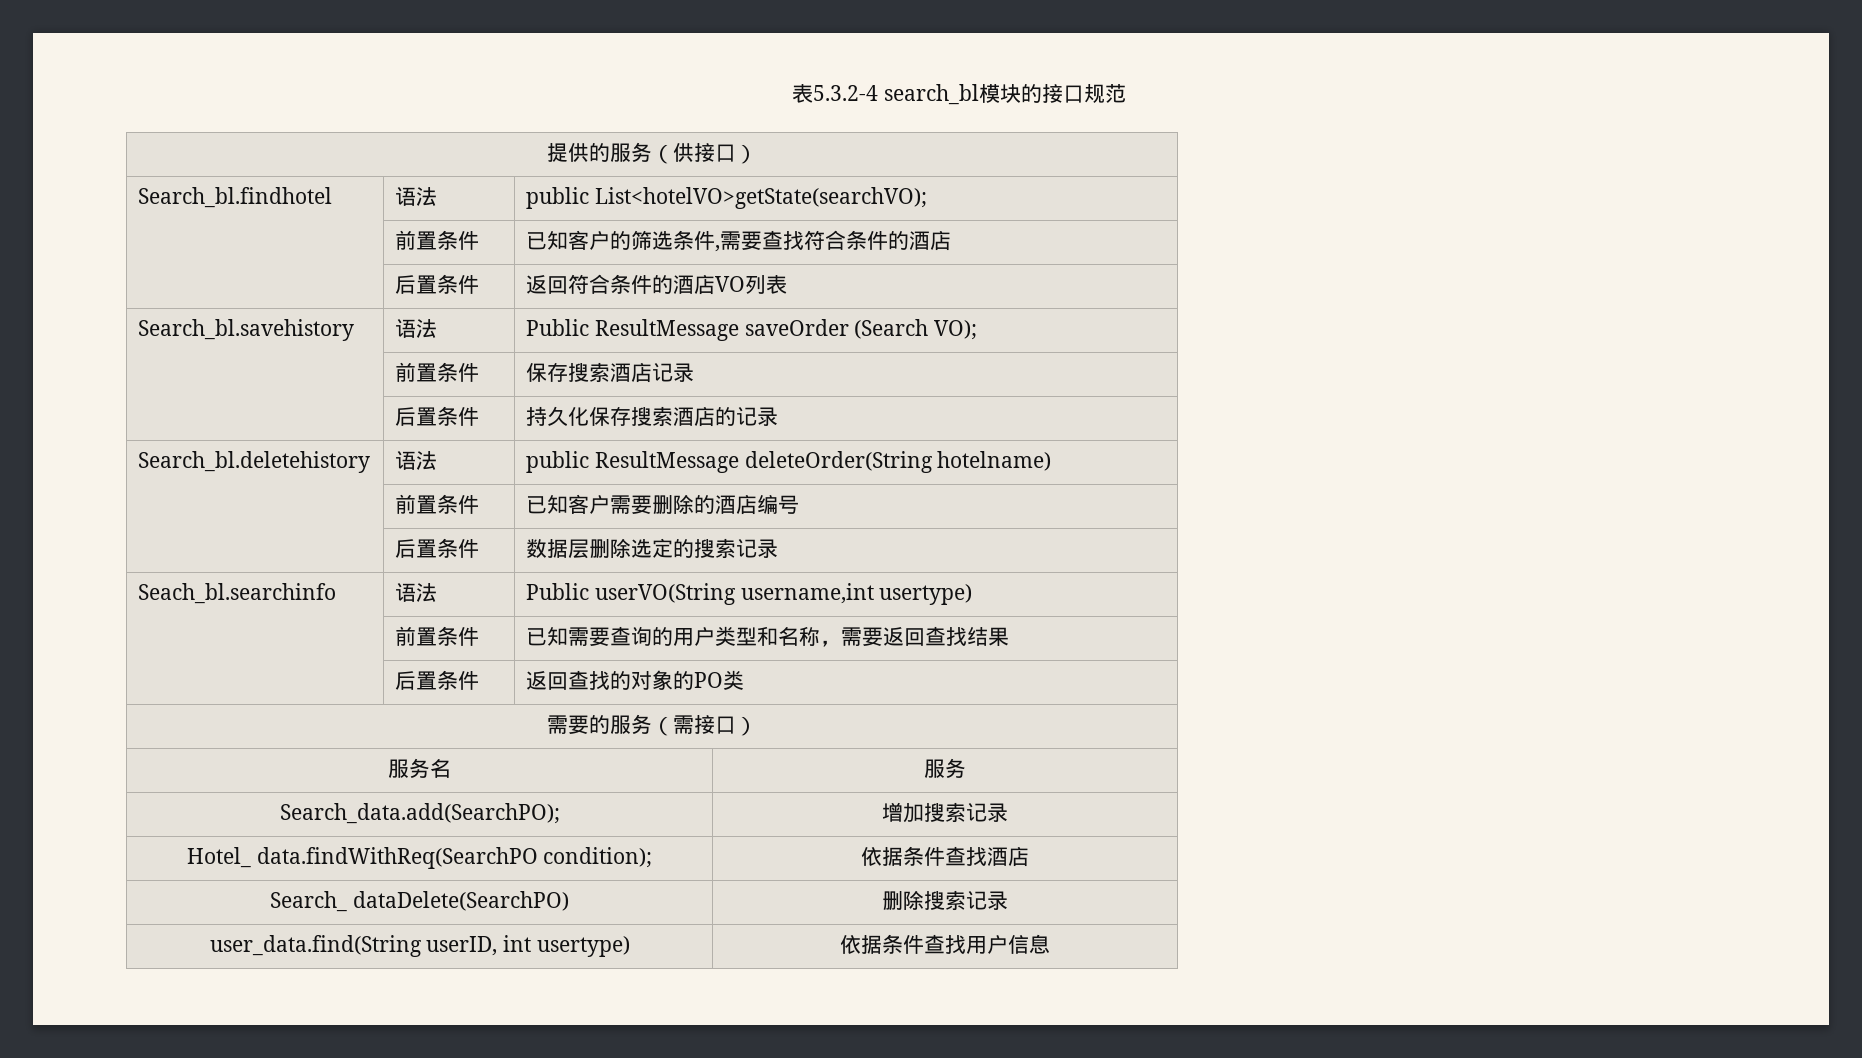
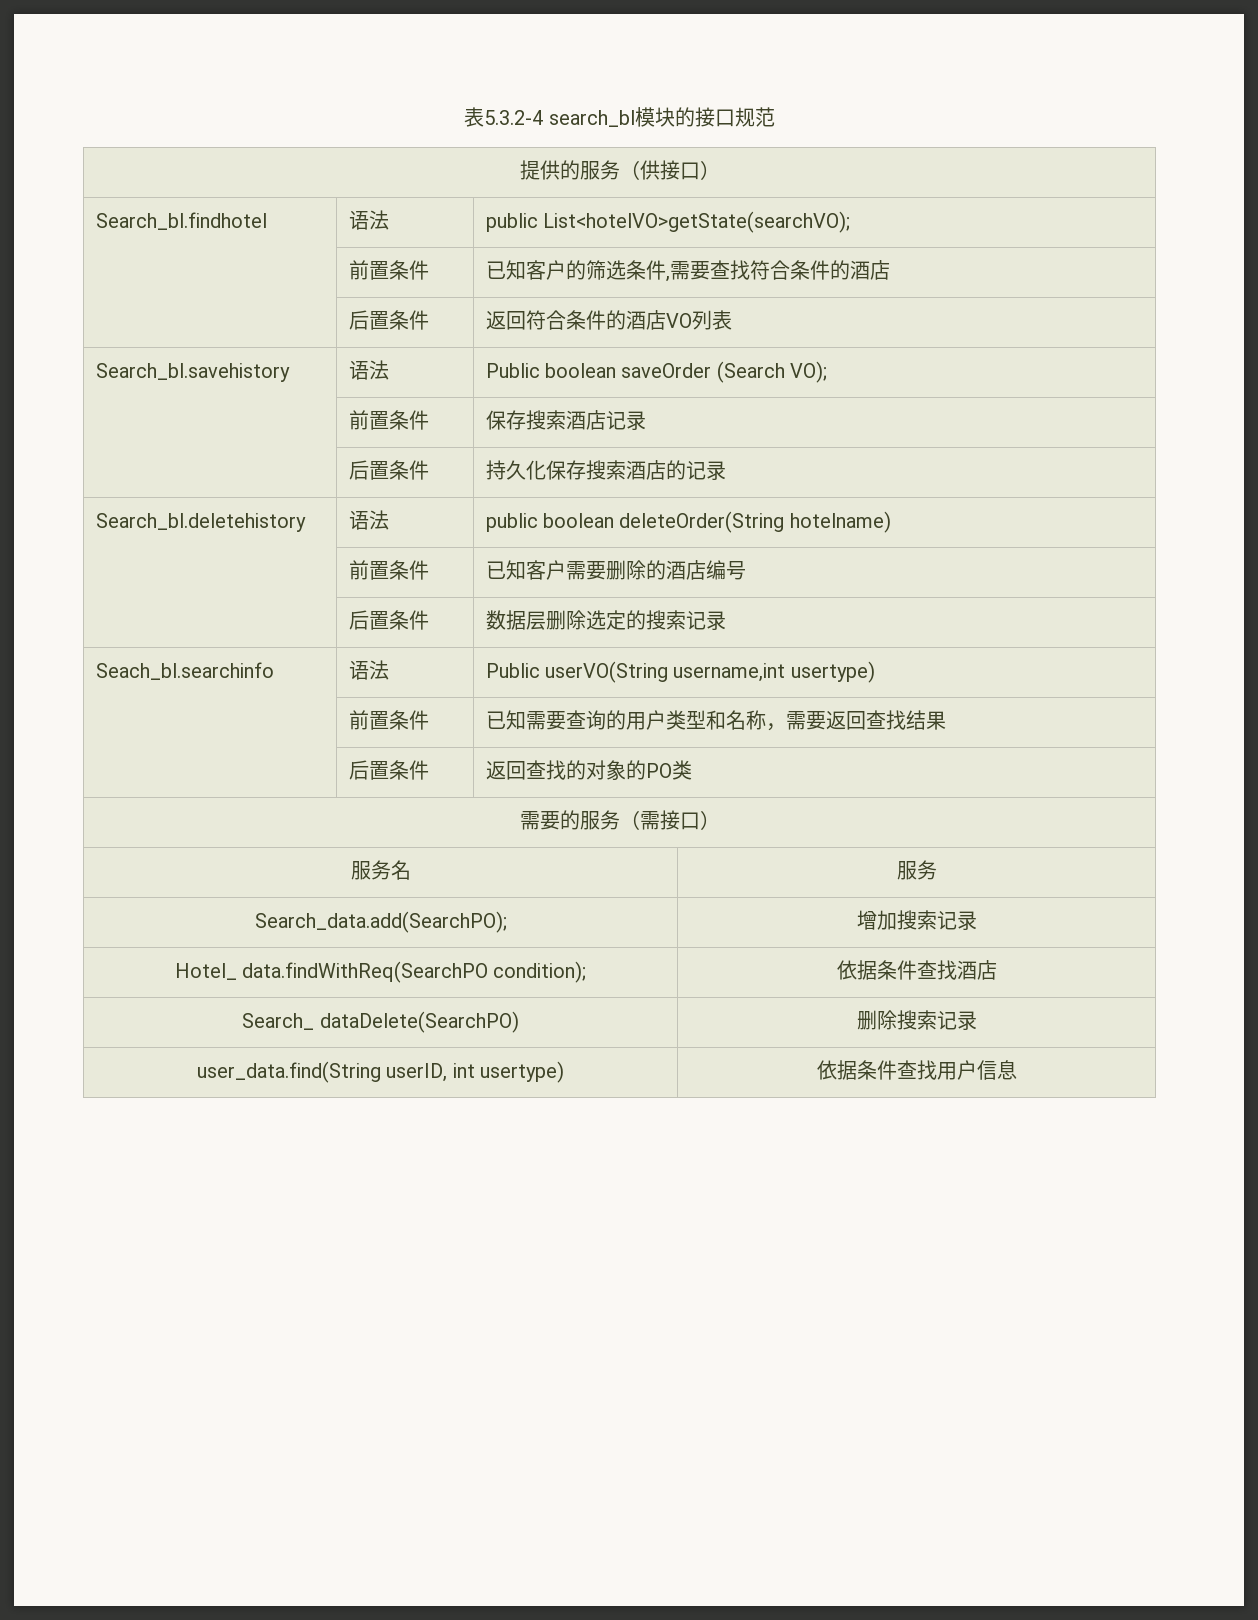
[594,319,739,341] ResultMessage -> [545,363,617,378] boolean
[594,451,739,473] ResultMessage -> [543,513,615,528] boolean

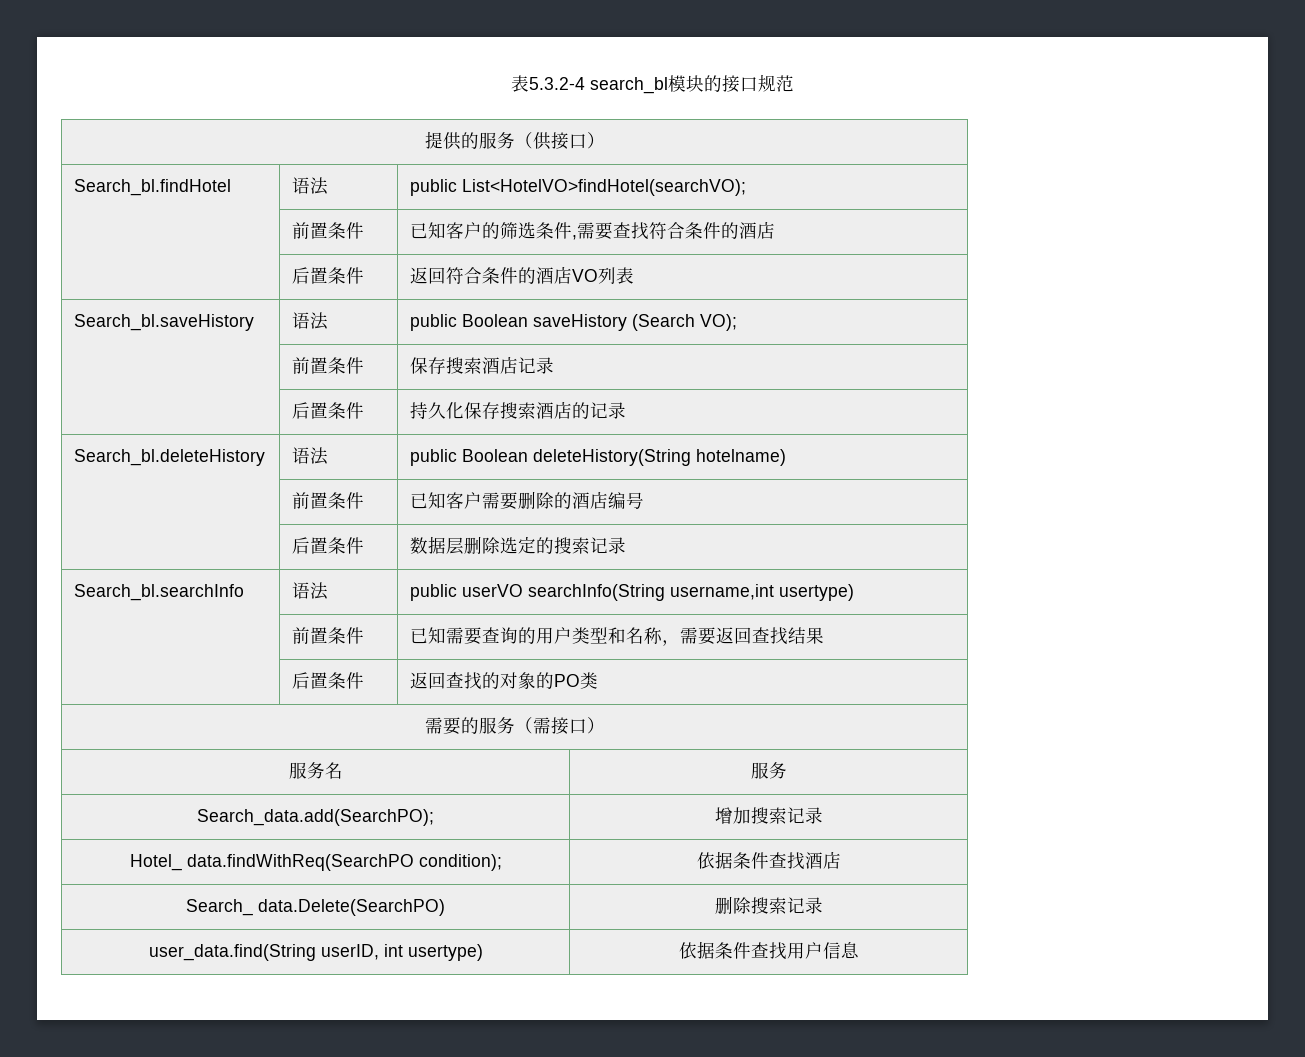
[95,212,267,230] [348,210,389,230] [485,211,851,233] Search_bl.findhotel | 语法 | public List<hotelVO>getState(searchVO); -> [74,179,232,196] [292,177,329,195] [410,179,747,196] Search_bl.findHotel | 语法 | public List<HotelVO>findHotel(searchVO);
[95,363,290,382] [348,360,389,380] [485,363,712,378] Search_bl.savehistory | 语法 | Public boolean saveOrder -> [74,314,255,331] [292,312,329,330] [410,314,628,331] Search_bl.saveHistory | 语法 | public Boolean saveHistory
[95,513,306,532] [348,510,389,530] [485,511,785,533] Search_bl.deletehistory | 语法 | public boolean deleteOrder(String -> [74,449,266,466] [292,447,329,465] [410,449,692,466] Search_bl.deleteHistory | 语法 | public Boolean deleteHistory(String
[95,662,274,680] [348,660,389,680] [485,661,669,683] Seach_bl.searchinfo | 语法 | Public userVO(String -> [74,584,245,601] [292,582,329,600] [410,584,666,601] Search_bl.searchInfo | 语法 | public userVO searchInfo(String
[319,1011,519,1033] dataDelete(SearchPO) -> [258,899,445,916] data.Delete(SearchPO)

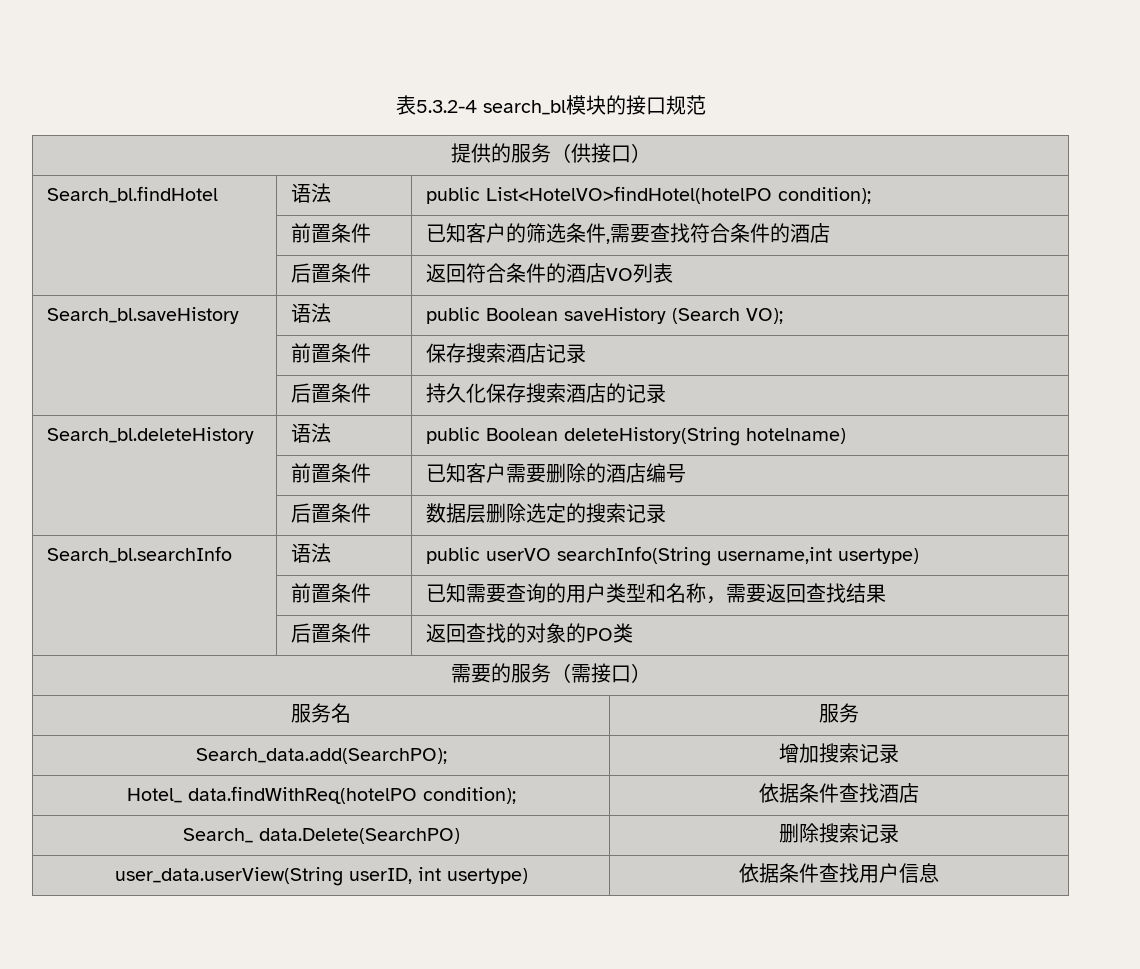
[462,179,747,196] List<HotelVO>findHotel(searchVO); -> [485,186,871,204] List<HotelVO>findHotel(hotelPO condition);
[186,854,414,871] data.findWithReq(SearchPO -> [187,786,417,804] data.findWithReq(hotelPO
[148,944,316,961] user_data.find(String -> [114,867,343,886] user_data.userView(String

